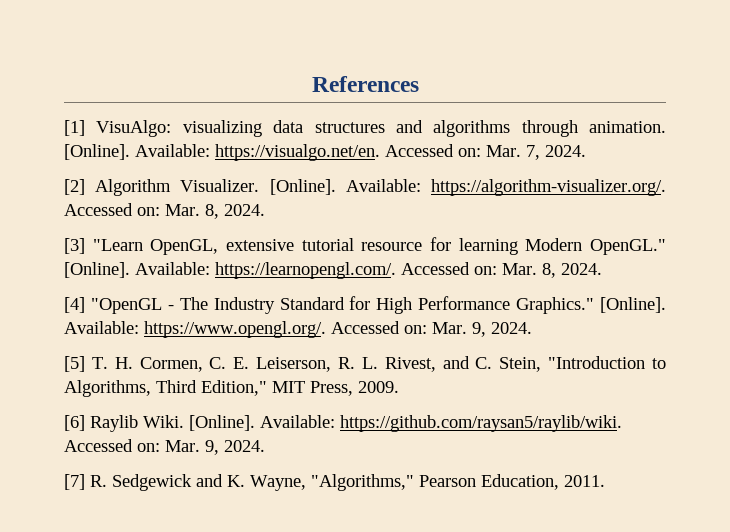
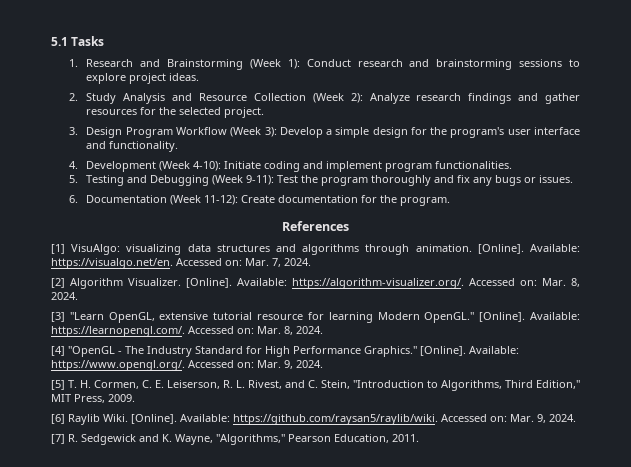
(311, 84) none -> [51,36,105,46] [68,59,580,70] [86,73,200,84] [68,93,580,104] [86,107,265,118] [68,127,580,138] [86,141,179,152] [68,161,513,172] [68,175,574,186] [68,195,451,206] 5.1 Tasks // 1. Research and Brainstorming (Week 1): Conduct research and brainstorming sessions to explore project ideas. // 2. Study Analysis and Resource Collection (Week 2): Analyze research findings and gather resources for the selected project. // 3. Design Program Workflow (Week 3): Develop a simple design for the program's user interface and functionality. // 4. Development (Week 4-10): Initiate coding and implement program functionalities. // 5. Testing and Debugging (Week 9-11): Test the program thoroughly and fix any bugs or issues. // 6. Documentation (Week 11-12): Create documentation for the program. //

